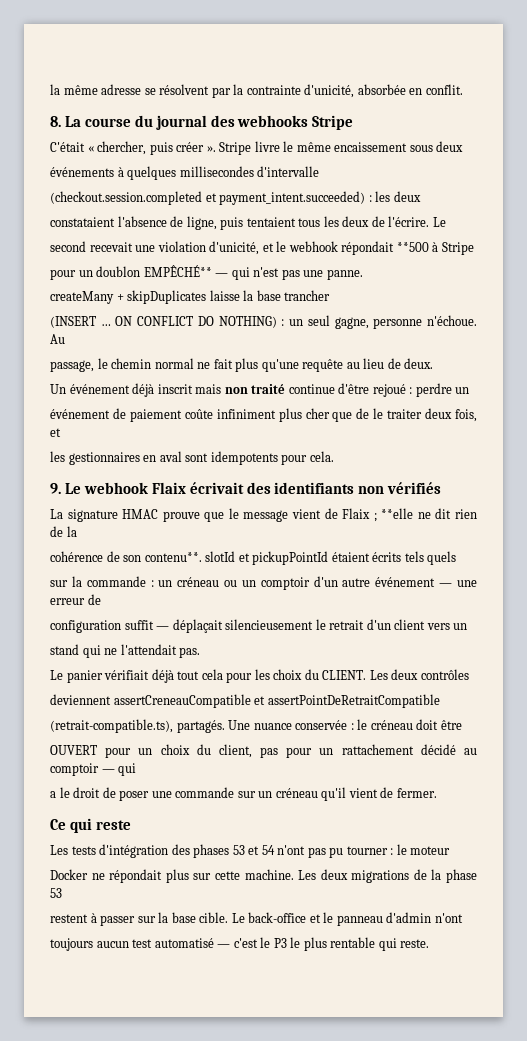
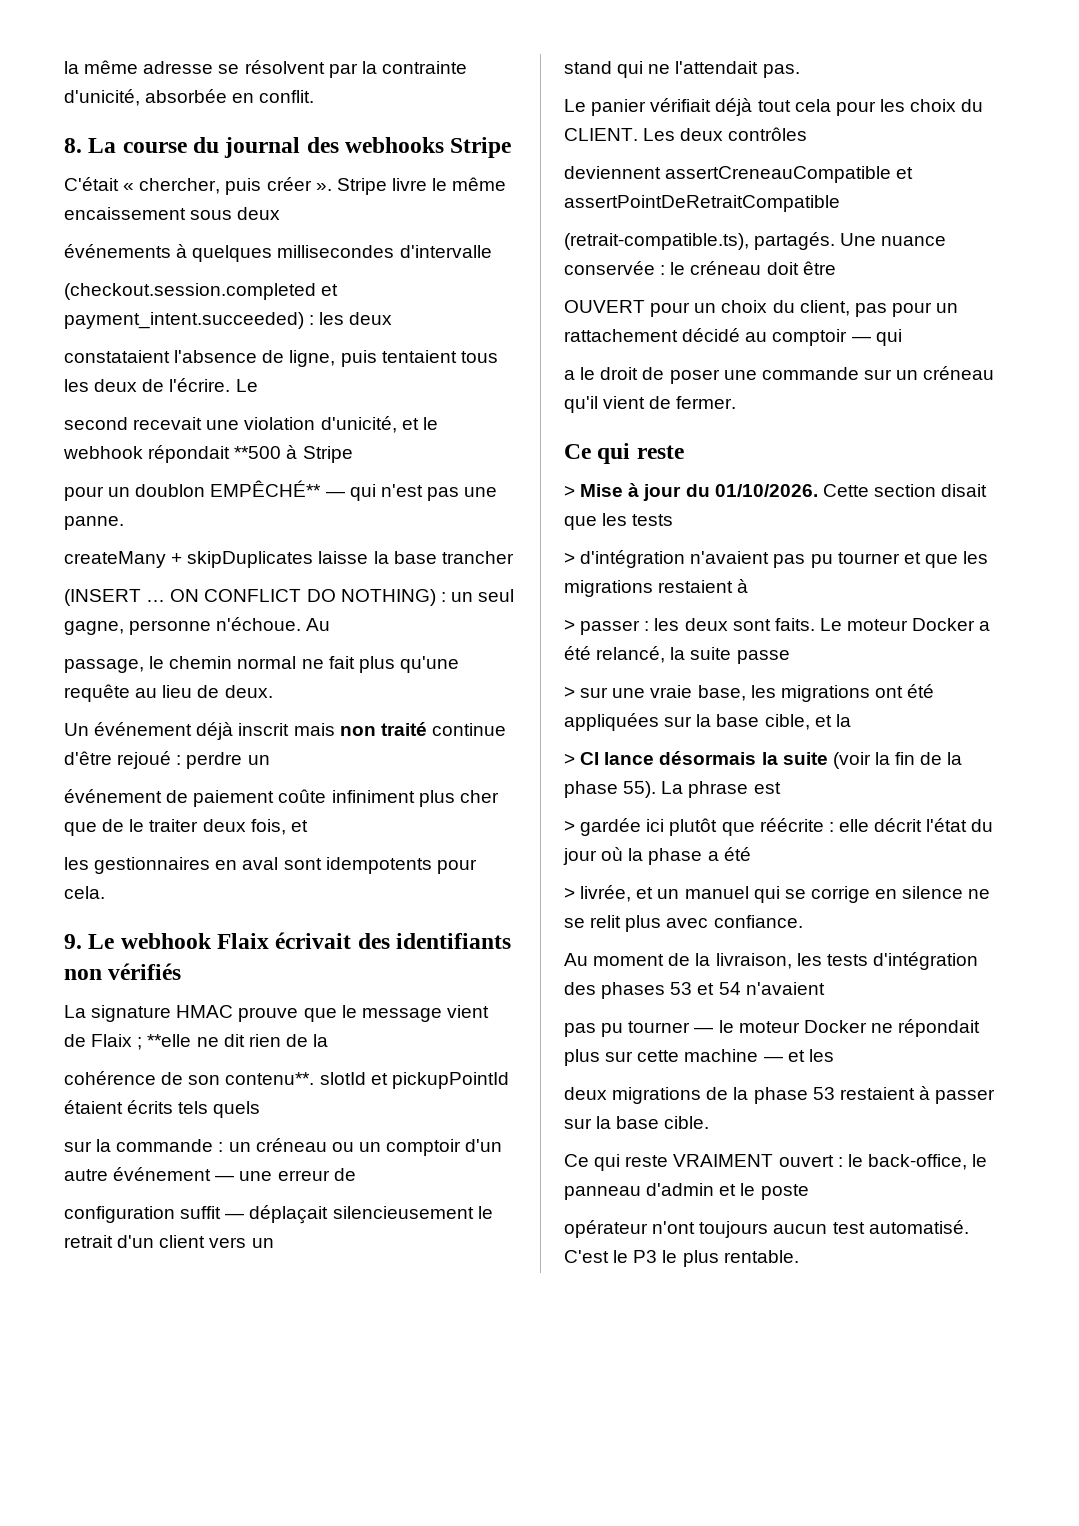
[50,845,68,855] Les -> [564,483,988,501] [564,513,674,530] [564,550,989,568] [564,579,749,597] [564,618,991,635] [564,646,790,664] [564,684,935,702] [564,713,851,731] [564,751,963,769] [564,781,781,798] [564,818,994,836] [563,847,751,865] [564,885,991,903] [564,915,803,932] [564,953,822,969] > Mise à jour du 01/10/2026. Cette section disait que les tests // > d'intégration n'avaient pas pu tourner et que les migrations restaient à // > passer : les deux sont faits. Le moteur Docker a été relancé, la suite passe // > sur une vraie base, les migrations ont été appliquées sur la base cible, et la // > CI lance désormais la suite (voir la fin de la phase 55). La phrase est // > gardée ici plutôt que réécrite : elle décrit l'état du jour où la phase a été // > livrée, et un manuel qui se corrige en silence ne se relit plus avec confiance. // Au moment de la livraison, les
[277,845,394,858] n'ont pas pu tourner : -> [745,982,825,995] [564,1021,714,1037] n'avaient // pas pu tourner —
(451, 850) // -> (800, 1027) none
[244,869,317,880] machine. Les -> [684,1049,834,1062] machine — et les //
[50,914,88,923] // restent -> [839,1087,915,1100] restaient
[231,912,463,926] Le back-office et le panneau d'admin n'ont // -> [564,1154,988,1171] [564,1183,809,1200] [564,1220,696,1238] // Ce qui reste VRAIMENT ouvert : le back-office, le panneau d'admin et le poste // opérateur n'ont
[154,938,258,948] automatisé — c'est -> [868,1220,969,1234] [564,1250,609,1263] automatisé. C'est
[330,937,430,951] rentable qui reste. -> [723,1250,799,1263] rentable.

